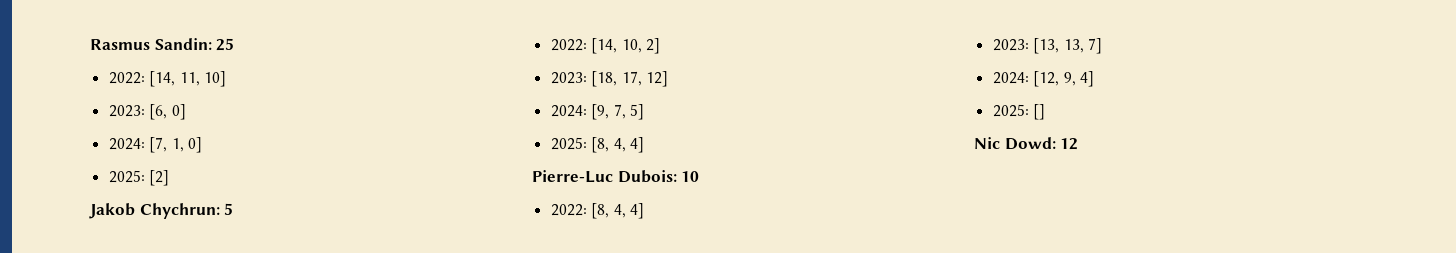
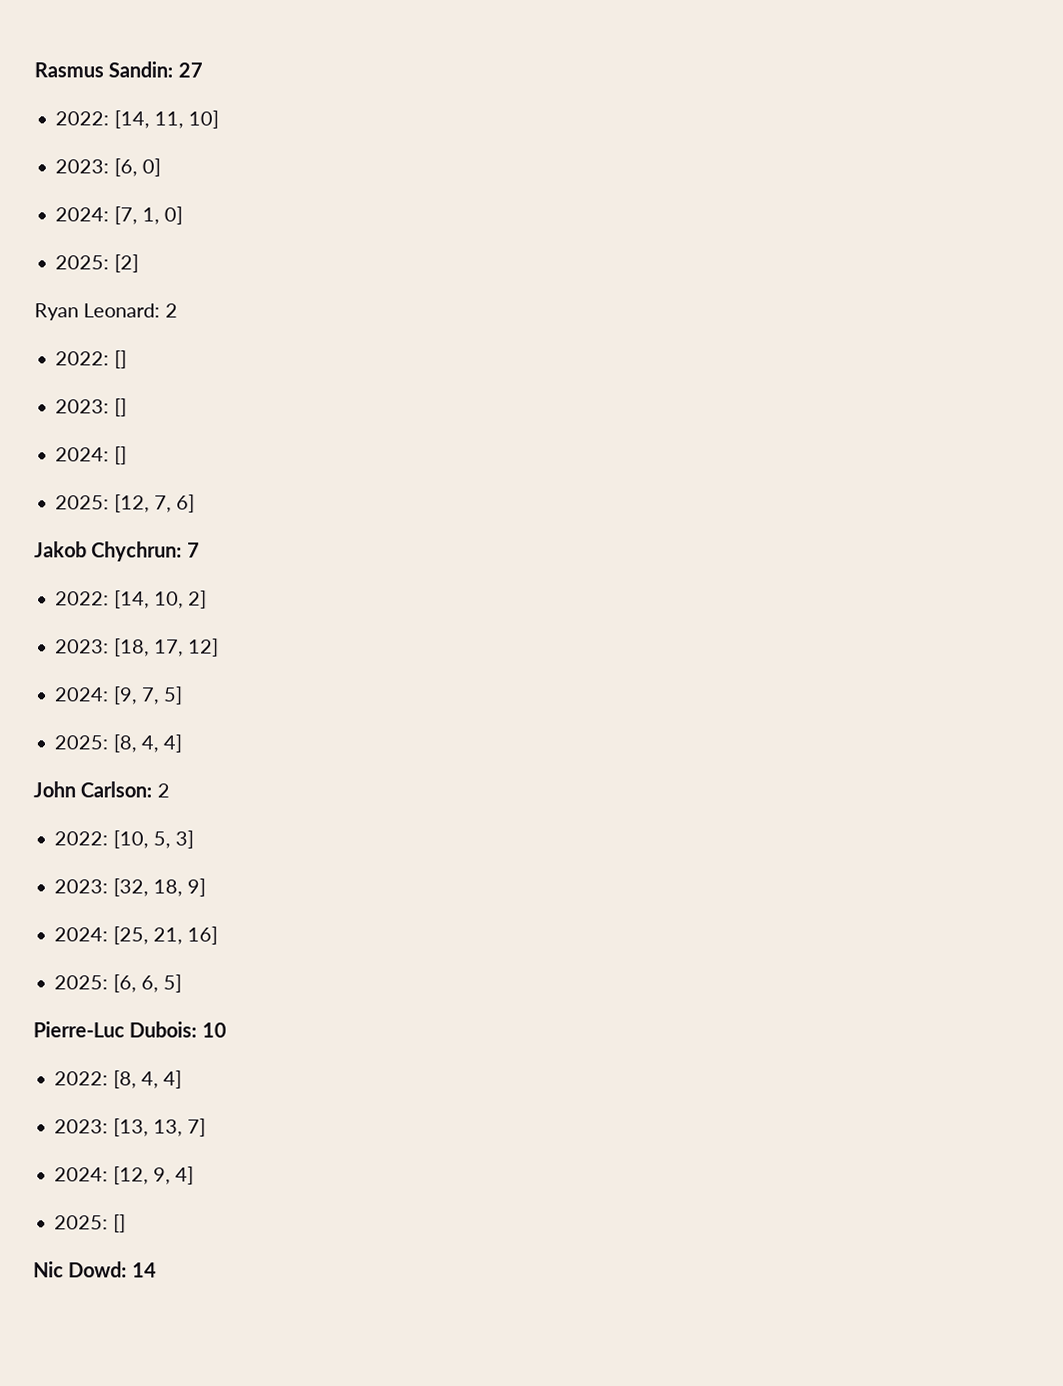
[216,38,235,51] 25 -> [177,62,203,78] 27
(170, 178) none -> [34,303,178,321] [55,350,127,369] [55,398,127,417] [55,446,127,465] [55,494,196,513] // Ryan Leonard: 2 // 2022: [] // 2023: [] // 2024: [] // 2025: [12, 7, 6]
[224,203,234,215] 5 -> [186,542,200,558] 7
(645, 145) none -> [33,781,170,798] [54,830,195,849] [54,878,207,897] [54,926,219,945] [54,974,183,993] // John Carlson: 2 // 2022: [10, 5, 3] // 2023: [32, 18, 9] // 2024: [25, 21, 16] // 2025: [6, 6, 5]
[1060,138,1079,150] 12 -> [131,1262,157,1278] 14

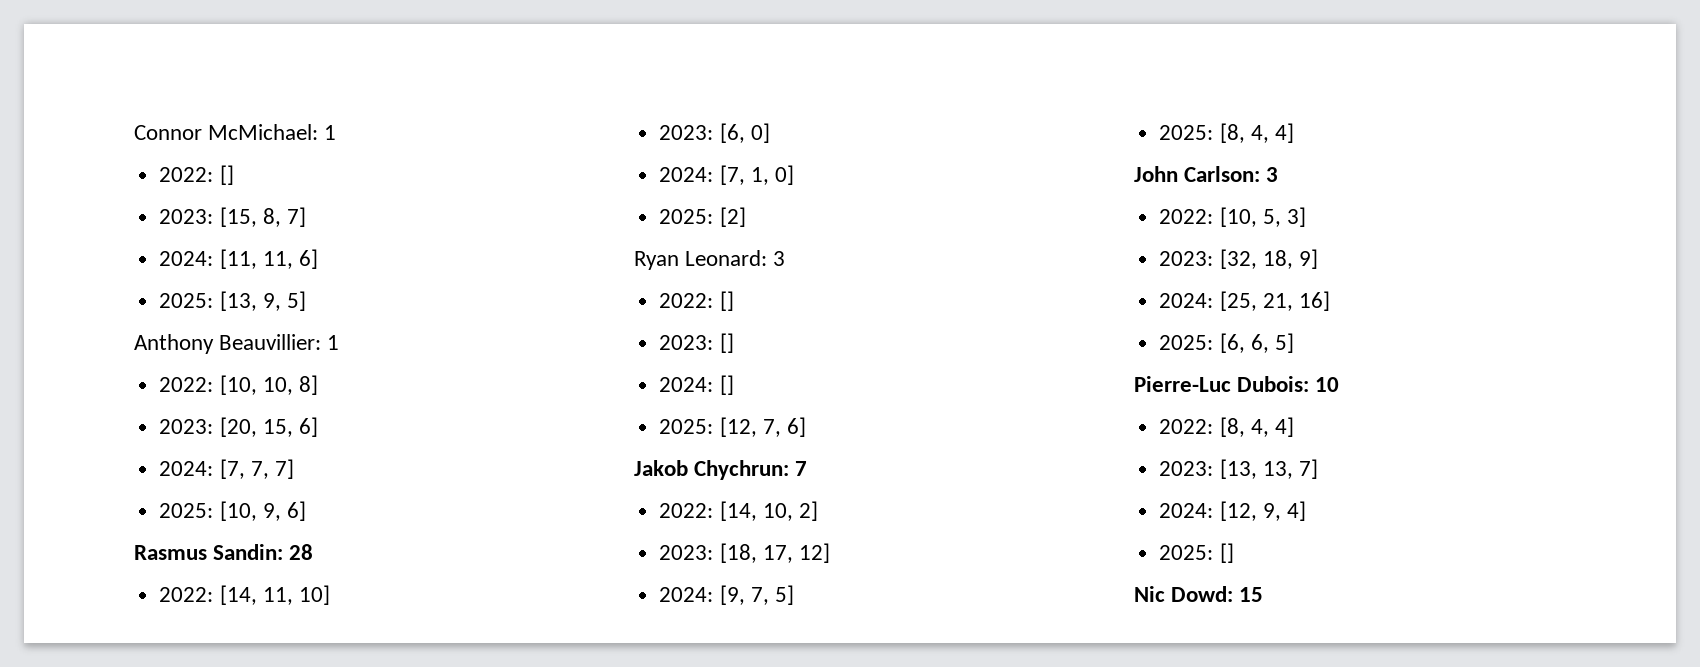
(34, 70) none -> [134,124,337,140] [159,165,234,185] [159,207,306,227] [159,249,318,269] [159,291,306,311] [134,334,340,354] [159,375,318,395] [159,417,318,437] [159,459,294,479] [159,501,306,521] Connor McMichael: 1 // 2022: [] // 2023: [15, 8, 7] // 2024: [11, 11, 6] // 2025: [13, 9, 5] // Anthony Beauvillier: 1 // 2022: [10, 10, 8] // 2023: [20, 15, 6] // 2024: [7, 7, 7] // 2025: [10, 9, 6] //
[177,62,203,78] 27 -> [289,544,314,560] 28
[164,303,178,318] 2 -> [773,251,786,266] 3
[156,783,170,798] 2 -> [1266,167,1279,182] 3
[131,1262,157,1278] 14 -> [1239,587,1264,602] 15

